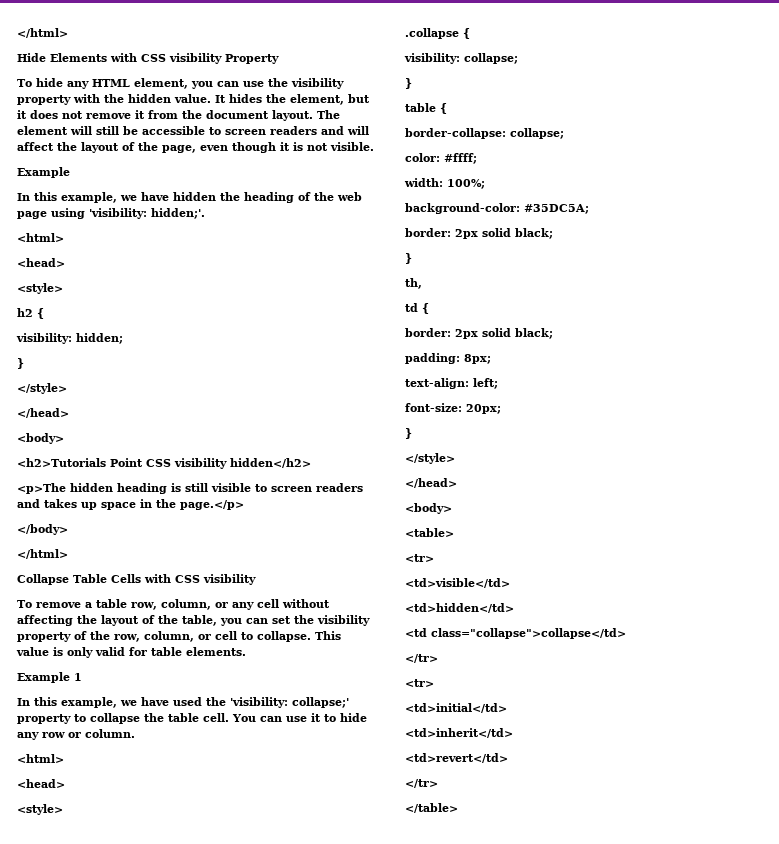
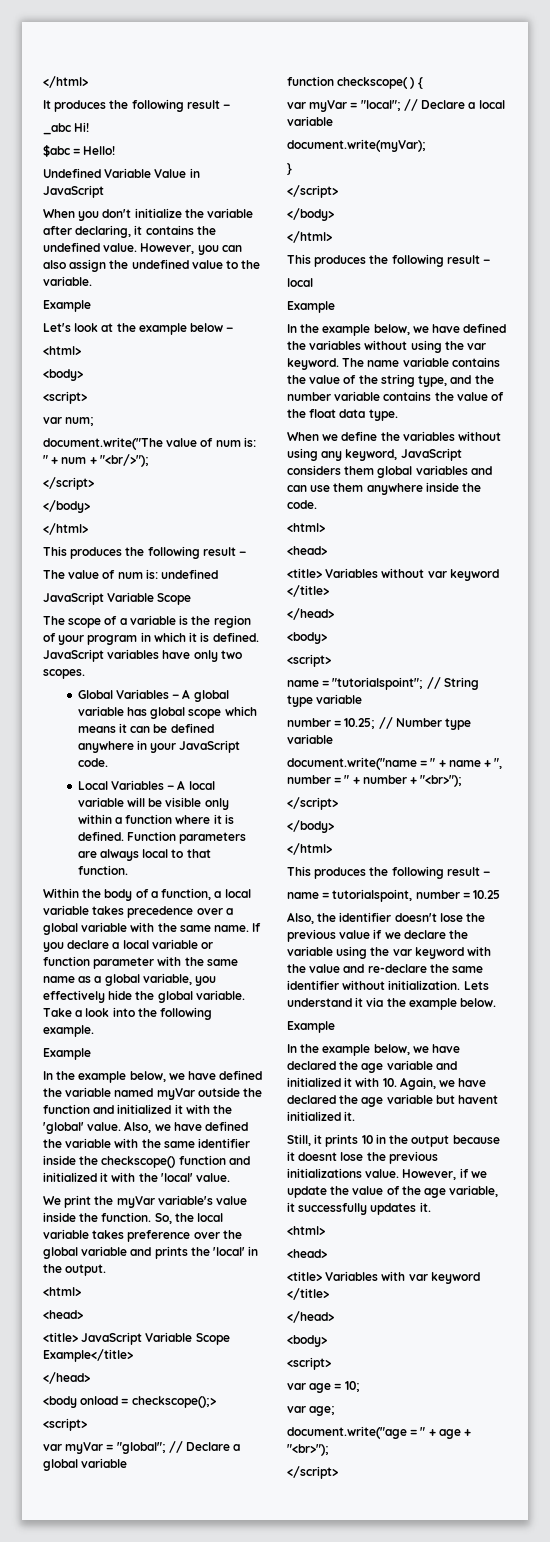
[17,28,68,38] [17,53,279,64] [17,78,344,89] [17,94,370,105] [17,110,340,121] [17,126,369,135] [17,142,374,153] [17,167,70,178] [17,192,362,203] [17,208,205,219] [17,233,64,242] [17,258,65,267] [17,283,63,294] [17,308,44,319] [16,333,123,344] [17,358,24,369] [17,383,67,394] [17,408,69,418] [17,433,64,444] [17,458,311,469] [17,483,363,494] [17,499,244,510] [17,524,68,535] [17,549,68,559] [17,574,256,585] [17,599,330,610] [17,615,370,626] [17,631,341,642] [16,647,246,658] [17,672,82,683] [17,697,349,708] [17,713,367,724] [17,729,135,740] [17,754,64,763] [17,779,65,788] [17,804,63,815] [405,28,470,39] [404,53,518,64] [405,78,412,89] [405,103,447,114] [405,128,564,139] [405,153,477,164] [404,178,485,189] [405,203,589,214] [405,228,553,239] [405,253,412,264] [405,278,422,289] [405,303,429,314] [405,328,553,339] [405,353,491,364] [405,378,498,389] [405,403,501,414] [405,428,412,439] [405,453,455,464] [405,478,457,488] [405,503,452,514] [405,528,454,537] [405,554,434,562] [405,578,510,588] [405,603,514,613] [405,628,626,639] [405,654,438,663] [405,679,434,687] [405,703,507,713] [405,728,513,738] [405,753,508,763] [405,779,438,788] [405,803,458,813] </html> // Hide Elements with CSS visibility Property // To hide any HTML element, you can use the visibility property with the hidden value. It hides the element, but it does not remove it from the document layout. The element will still be accessible to screen readers and will affect the layout of the page, even though it is not visible. // Example // In this example, we have hidden the heading of the web page using 'visibility: hidden;'. // <html> // <head> // <style> // h2 { // visibility: hidden; // } // </style> // </head> // <body> // <h2>Tutorials Point CSS visibility hidden</h2> // <p>The hidden heading is still visible to screen readers and takes up space in the page.</p> // </body> // </html> // Collapse Table Cells with CSS visibility // To remove a table row, column, or any cell without affecting the layout of the table, you can set the visibility property of the row, column, or cell to collapse. This value is only valid for table elements. // Example 1 // In this example, we have used the 'visibility: collapse;' property to collapse the table cell. You can use it to hide any row or column. // <html> // <head> // <style> // .collapse { // visibility: collapse; // } // table { // border-collapse: collapse; // color: #ffff; // width: 100%; // background-color: #35DC5A; // border: 2px solid black; // } // th, // td { // border: 2px solid black; // padding: 8px; // text-align: left; // font-size: 20px; // } // </style> // </head> // <body> // <table> // <tr> // <td>visible</td> // <td>hidden</td> // <td class="collapse">collapse</td> // </tr> // <tr> // <td>initial</td> // <td>inherit</td> // <td>revert</td> // </tr> // </table> -> [43,76,88,88] [43,99,231,112] [43,122,90,135] [43,145,116,157] [43,168,200,178] [43,185,104,198] [43,208,254,221] [43,225,216,238] [43,242,242,255] [43,259,261,272] [43,276,92,286] [43,300,91,312] [43,323,234,335] [43,346,81,355] [43,369,83,381] [43,391,87,404] [43,417,95,426] [43,437,256,450] [43,454,149,467] [43,477,94,490] [43,500,90,513] [43,523,88,535] [43,546,247,559] [43,569,219,579] [43,592,192,605] [43,615,251,628] [43,632,259,645] [43,649,242,662] [43,669,85,679] [77,689,229,702] [77,706,257,719] [77,723,214,733] [77,740,241,753] [77,758,108,767] [77,780,215,790] [77,797,229,810] [77,814,234,824] [77,831,247,844] [77,849,211,861] [77,865,128,875] [43,888,251,901] [43,905,233,918] [43,922,262,935] [43,939,214,952] [43,956,238,969] [43,973,217,986] [43,990,245,1003] [43,1007,213,1020] [43,1025,94,1037] [43,1048,91,1060] [43,1070,263,1083] [43,1087,263,1100] [43,1104,233,1114] [43,1121,249,1134] [43,1138,251,1148] [43,1155,250,1168] [43,1172,231,1182] [43,1195,248,1208] [43,1212,224,1224] [43,1229,242,1242] [43,1246,259,1259] [43,1264,107,1276] [43,1287,81,1296] [43,1310,83,1319] [43,1332,230,1345] [43,1349,133,1362] [43,1372,90,1384] [43,1396,216,1408] [43,1418,87,1431] [43,1441,241,1454] [43,1458,128,1471] [287,76,423,89] [287,99,505,112] [287,116,333,126] [287,139,426,152] [287,163,292,175] [287,185,338,198] [287,208,334,221] [287,231,332,243] [287,254,491,267] [287,278,313,287] [287,301,335,313] [287,323,507,336] [287,340,487,353] [287,357,500,370] [287,374,494,387] [287,391,505,401] [287,409,398,421] [287,431,502,441] [287,448,462,461] [287,465,492,478] [287,482,482,495] [287,500,317,509] [287,523,325,532] [287,546,327,555] [287,568,499,581] [287,585,329,597] [287,608,334,620] [287,632,327,644] [287,654,331,667] [287,677,479,690] [287,694,363,707] [287,717,472,730] [287,734,333,744] [287,757,503,770] [287,775,463,787] [287,797,338,810] [287,820,334,833] [287,843,332,855] [287,866,491,879] [287,889,501,902] [287,912,486,924] [287,929,469,942] [287,946,492,959] [287,964,484,973] [287,980,489,990] [287,997,497,1010] [287,1021,335,1033] [287,1044,461,1056] [287,1060,457,1073] [287,1077,487,1090] [287,1094,499,1107] [287,1111,356,1121] [287,1134,500,1147] [287,1151,438,1164] [287,1168,487,1180] [287,1185,499,1198] [287,1202,431,1215] [287,1226,325,1235] [287,1249,327,1258] [287,1271,480,1284] [287,1288,329,1300] [287,1311,334,1323] [287,1335,327,1347] [287,1357,331,1370] [287,1381,360,1393] [287,1406,336,1416] [287,1426,472,1439] [287,1444,329,1456] [287,1466,338,1479] </html> // It produces the following result − // _abc Hi! // $abc = Hello! // Undefined Variable Value in JavaScript // When you don't initialize the variable after declaring, it contains the undefined value. However, you can also assign the undefined value to the variable. // Example // Let's look at the example below − // <html> // <body> // <script> // var num; // document.write("The value of num is: " + num + "<br/>"); // </script> // </body> // </html> // This produces the following result − // The value of num is: undefined // JavaScript Variable Scope // The scope of a variable is the region of your program in which it is defined. JavaScript variables have only two scopes. // Global Variables − A global variable has global scope which means it can be defined anywhere in your JavaScript code. // Local Variables − A local variable will be visible only within a function where it is defined. Function parameters are always local to that function. // Within the body of a function, a local variable takes precedence over a global variable with the same name. If you declare a local variable or function parameter with the same name as a global variable, you effectively hide the global variable. Take a look into the following example. // Example // In the example below, we have defined the variable named myVar outside the function and initialized it with the 'global' value. Also, we have defined the variable with the same identifier inside the checkscope() function and initialized it with the 'local' value. // We print the myVar variable's value inside the function. So, the local variable takes preference over the global variable and prints the 'local' in the output. // <html> // <head> // <title> JavaScript Variable Scope Example</title> // </head> // <body onload = checkscope();> // <script> // var myVar = "global"; // Declare a global variable // function checkscope( ) { // var myVar = "local"; // Declare a local variable // document.write(myVar); // } // </script> // </body> // </html> // This produces the following result − // local // Example // In the example below, we have defined the variables without using the var keyword. The name variable contains the value of the string type, and the number variable contains the value of the float data type. // When we define the variables without using any keyword, JavaScript considers them global variables and can use them anywhere inside the code. // <html> // <head> // <title> Variables without var keyword </title> // </head> // <body> // <script> // name = "tutorialspoint"; // String type variable // number = 10.25; // Number type variable // document.write("name = " + name + ", number = " + number + "<br>"); // </script> // </body> // </html> // This produces the following result − // name = tutorialspoint, number = 10.25 // Also, the identifier doesn't lose the previous value if we declare the variable using the var keyword with the value and re-declare the same identifier without initialization. Lets understand it via the example below. // Example // In the example below, we have declared the age variable and initialized it with 10. Again, we have declared the age variable but havent initialized it. // Still, it prints 10 in the output because it doesnt lose the previous initializations value. However, if we update the value of the age variable, it successfully updates it. // <html> // <head> // <title> Variables with var keyword </title> // </head> // <body> // <script> // var age = 10; // var age; // document.write("age = " + age + "<br>"); // </script>

